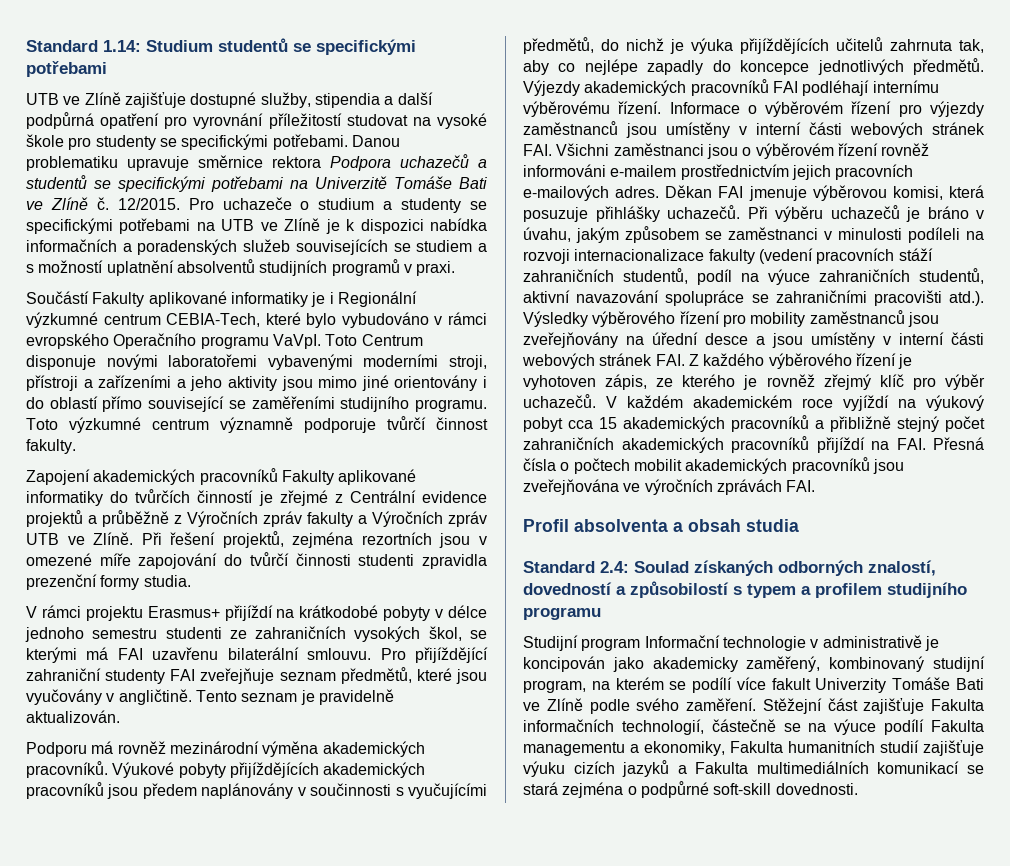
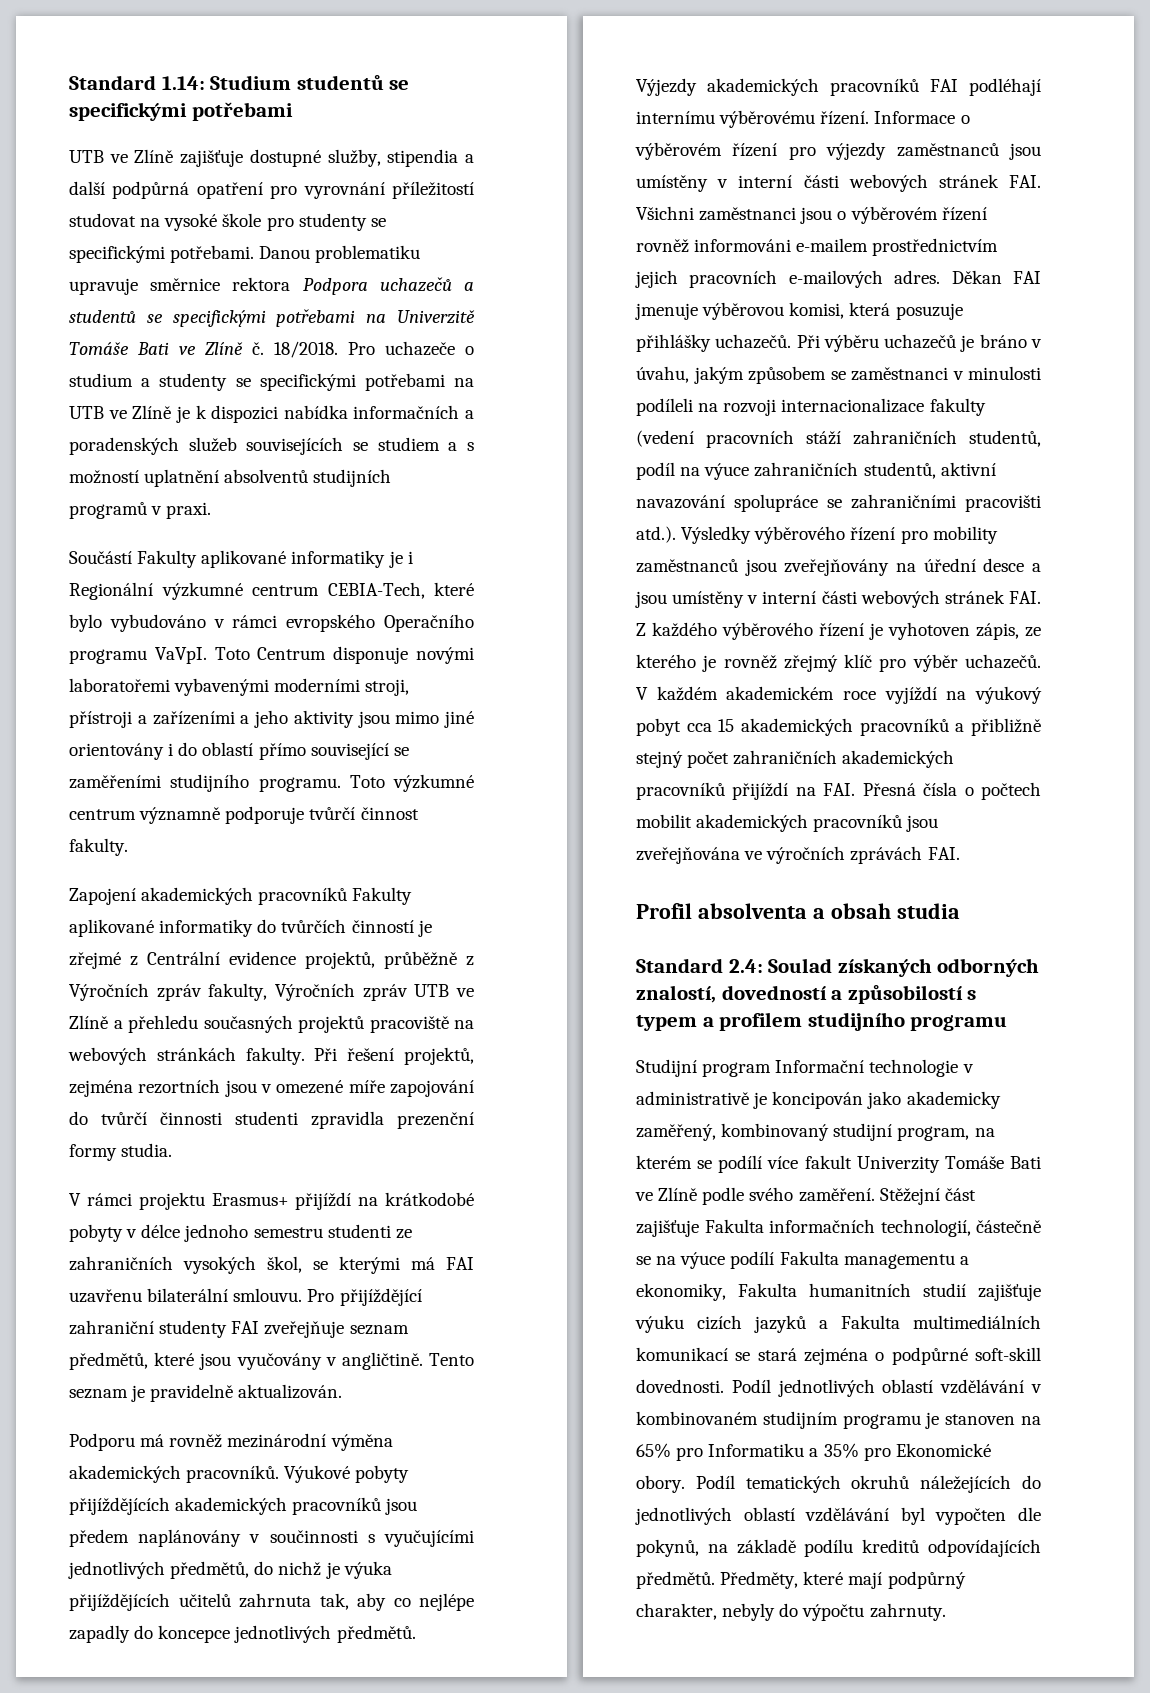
[117,198,180,210] 12/2015. -> [274,341,338,358] 18/2018.
[26,510,97,527] projektů a -> [305,951,375,969] projektů,
[307,512,367,527] fakulty a -> [208,983,268,1001] fakulty,
[93,532,134,545] Zlíně. -> [69,1015,474,1033] [68,1047,305,1065] Zlíně a přehledu současných projektů pracoviště na webových stránkách fakulty.
(488, 791) none -> [68,1561,165,1579] jednotlivých
(858, 789) none -> [731,1379,1042,1397] [636,1411,1041,1429] [636,1443,991,1461] [636,1475,1041,1493] [635,1507,1041,1525] [636,1539,1041,1557] [636,1571,966,1589] [636,1603,946,1621] Podíl jednotlivých oblastí vzdělávání v kombinovaném studijním programu je stanoven na 65% pro Informatiku a 35% pro Ekonomické obory. Podíl tematických okruhů náležejících do jednotlivých oblastí vzdělávání byl vypočten dle pokynů, na základě podílu kreditů odpovídajících předmětů. Předměty, které mají podpůrný charakter, nebyly do výpočtu zahrnuty.

